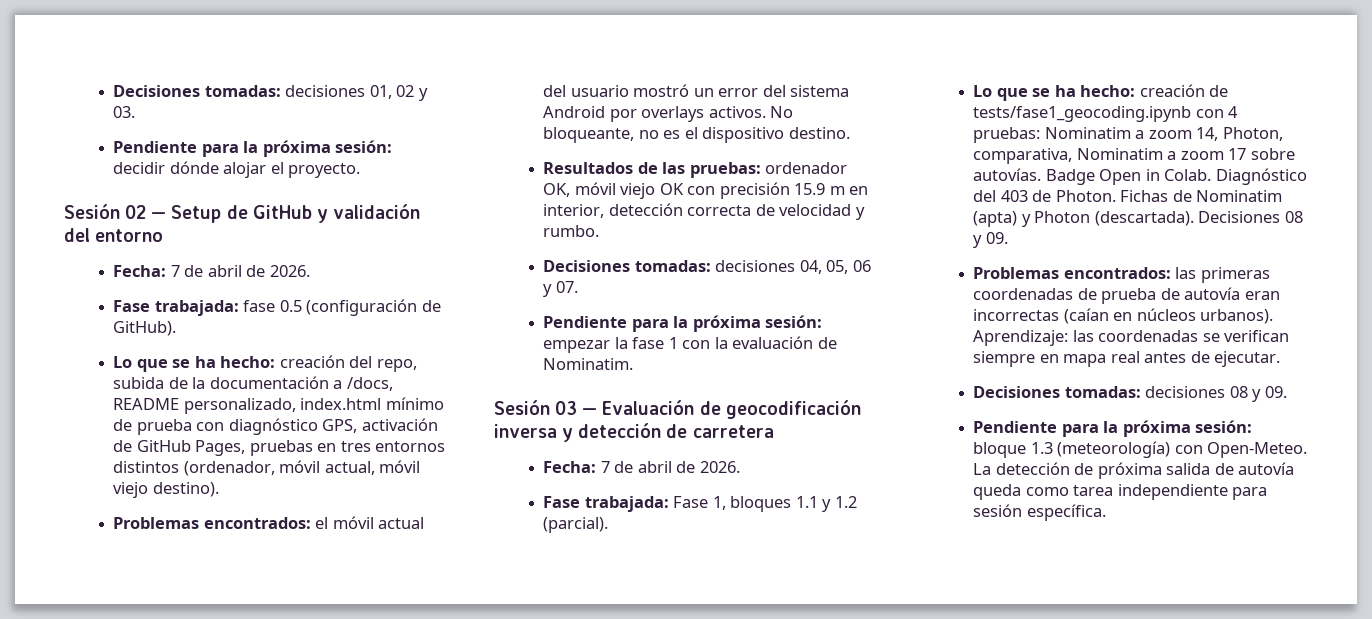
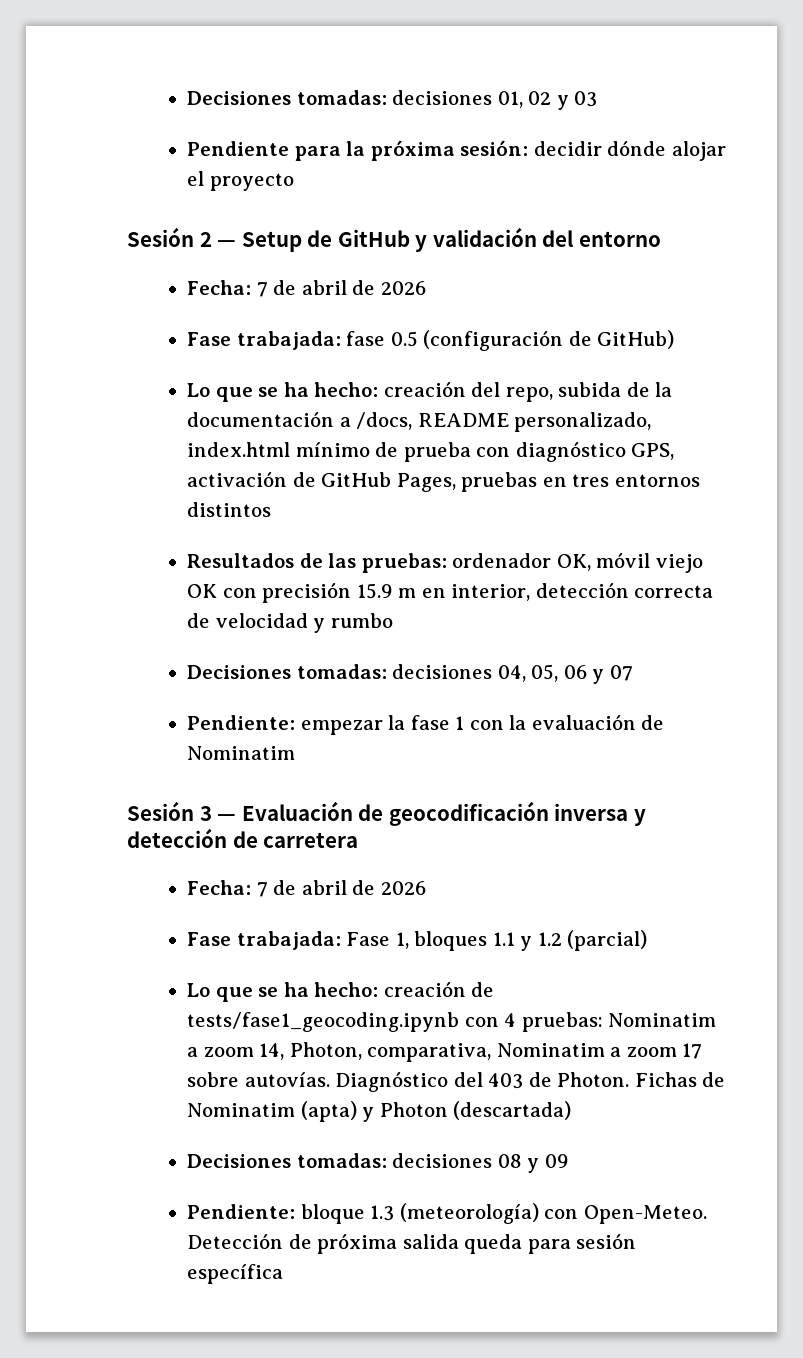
[113,106,136,118] 03. -> [574,91,598,107] 03
[288,163,361,178] [64,204,147,219] proyecto. // Sesión 02 -> [209,173,294,191] [127,227,212,247] proyecto // Sesión 2
[269,265,310,277] 2026. -> [380,281,426,295] 2026
[113,321,177,336] GitHub). -> [597,330,675,349] GitHub)
[183,460,421,476] [113,482,219,498] [113,516,425,529] [543,84,850,97] [543,106,794,122] [543,127,850,143] (ordenador, móvil actual, móvil viejo destino). // Problemas encontrados: el móvil actual del usuario mostró un error del sistema Android por overlays activos. No bloqueante, no es el dispositivo destino. -> (272, 509) none
[543,225,600,237] rumbo. -> [330,613,393,628] rumbo
[555,281,578,293] [543,315,823,332] 07. // Pendiente para la próxima sesión: -> [609,665,633,681] [187,715,296,730] 07 // Pendiente:
[543,358,634,370] [494,400,578,415] Nominatim. // Sesión 03 -> [187,746,296,760] [127,801,212,821] Nominatim // Sesión 3
[699,461,740,473] 2026. -> [380,881,426,895] 2026
[543,517,609,533] (parcial). -> [567,930,648,951] (parcial)
[1045,169,1212,185] Badge Open in Colab. -> (330, 1079) none
[1094,211,1303,226] [973,232,1008,248] [973,267,1270,283] [973,287,1280,304] [973,308,1274,324] [973,330,1290,346] [973,351,1281,367] (descartada). Decisiones 08 y 09. // Problemas encontrados: las primeras coordenadas de prueba de autovía eran incorrectas (caían en núcleos urbanos). Aprendizaje: las coordenadas se verifican siempre en mapa real antes de ejecutar. -> [453,1101,572,1120] (descartada)
[1264,386,1287,398] [973,420,1253,437] 09. // Pendiente para la próxima sesión: -> [544,1154,569,1168] [187,1204,296,1219] 09 // Pendiente:
[973,462,1070,475] La detección -> [187,1233,284,1249] Detección
[1214,462,1295,475] [973,484,1228,500] de autovía queda como tarea independiente -> [464,1234,523,1254] queda
[1026,504,1106,521] específica. -> [187,1264,284,1284] específica

